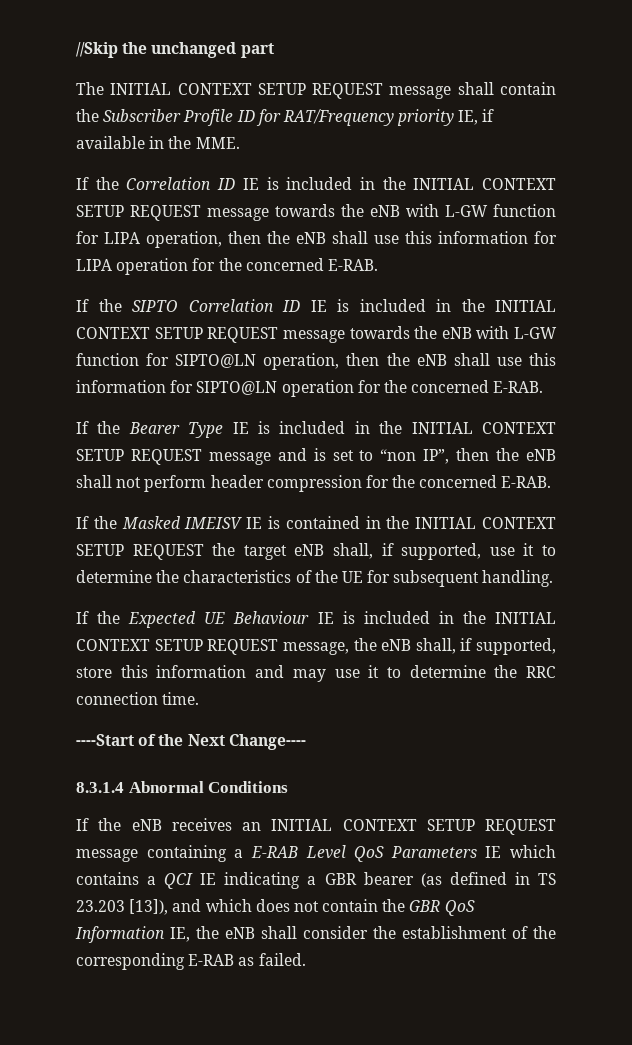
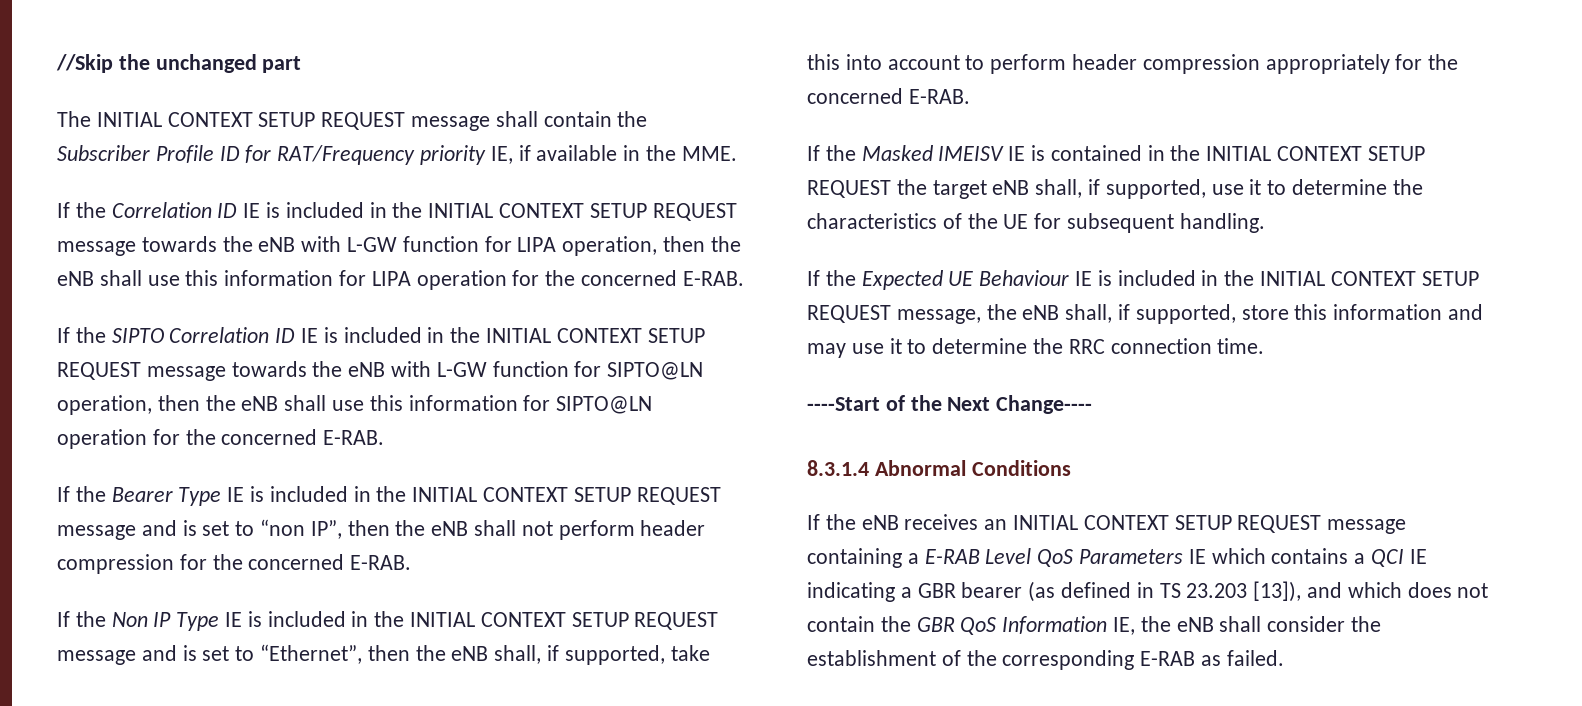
(552, 482) none -> [57,611,719,631] [57,644,710,665] [807,54,1459,74] [807,88,970,104] // If the Non IP Type IE is included in the INITIAL CONTEXT SETUP REQUEST message and is set to “Ethernet”, then the eNB shall, if supported, take this into account to perform header compression appropriately for the concerned E-RAB.

